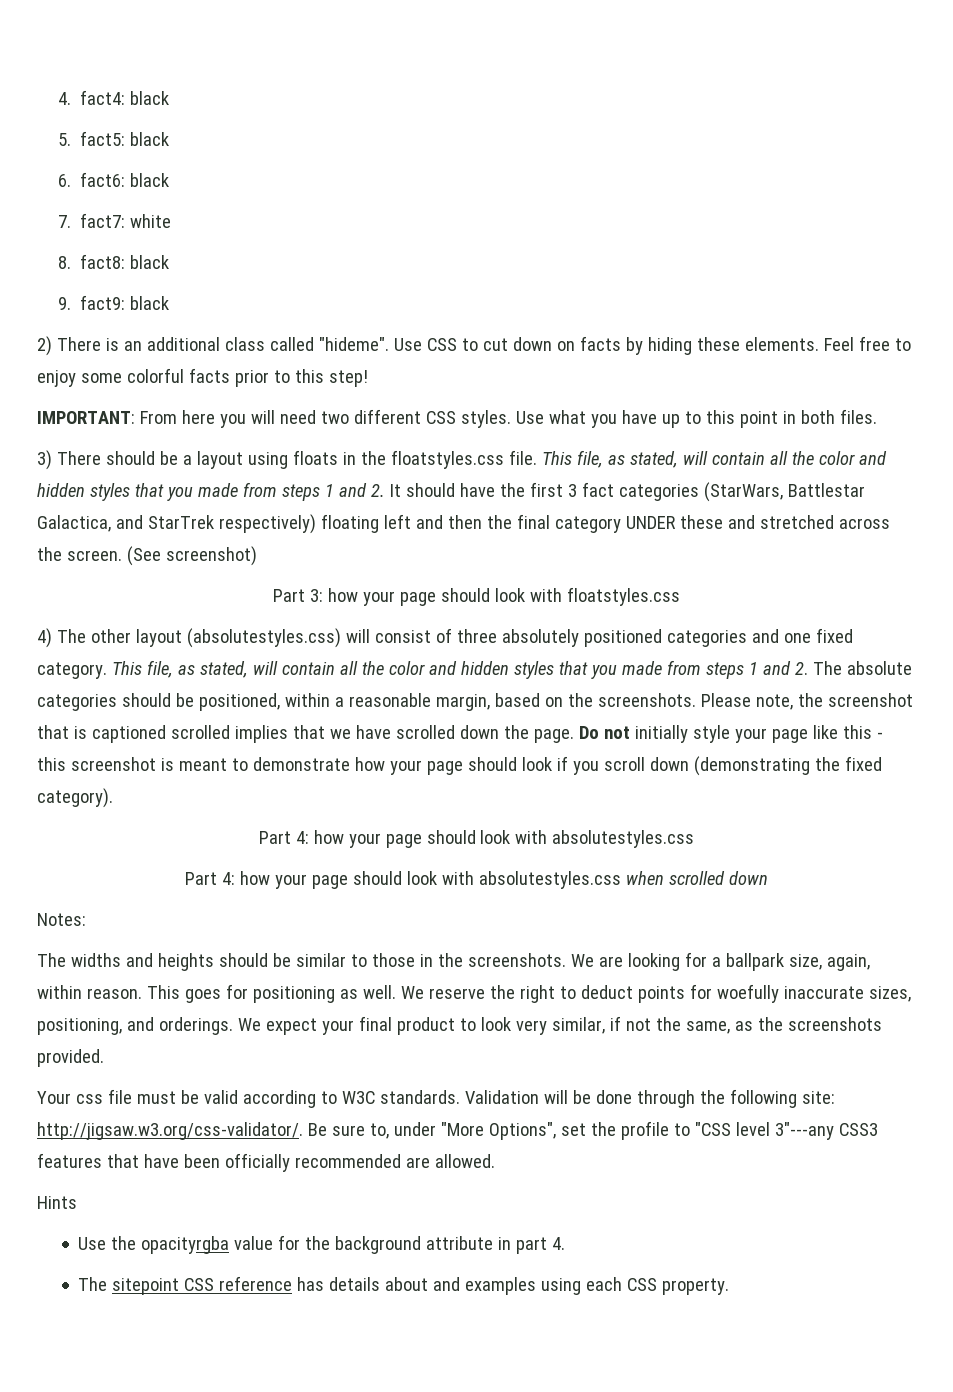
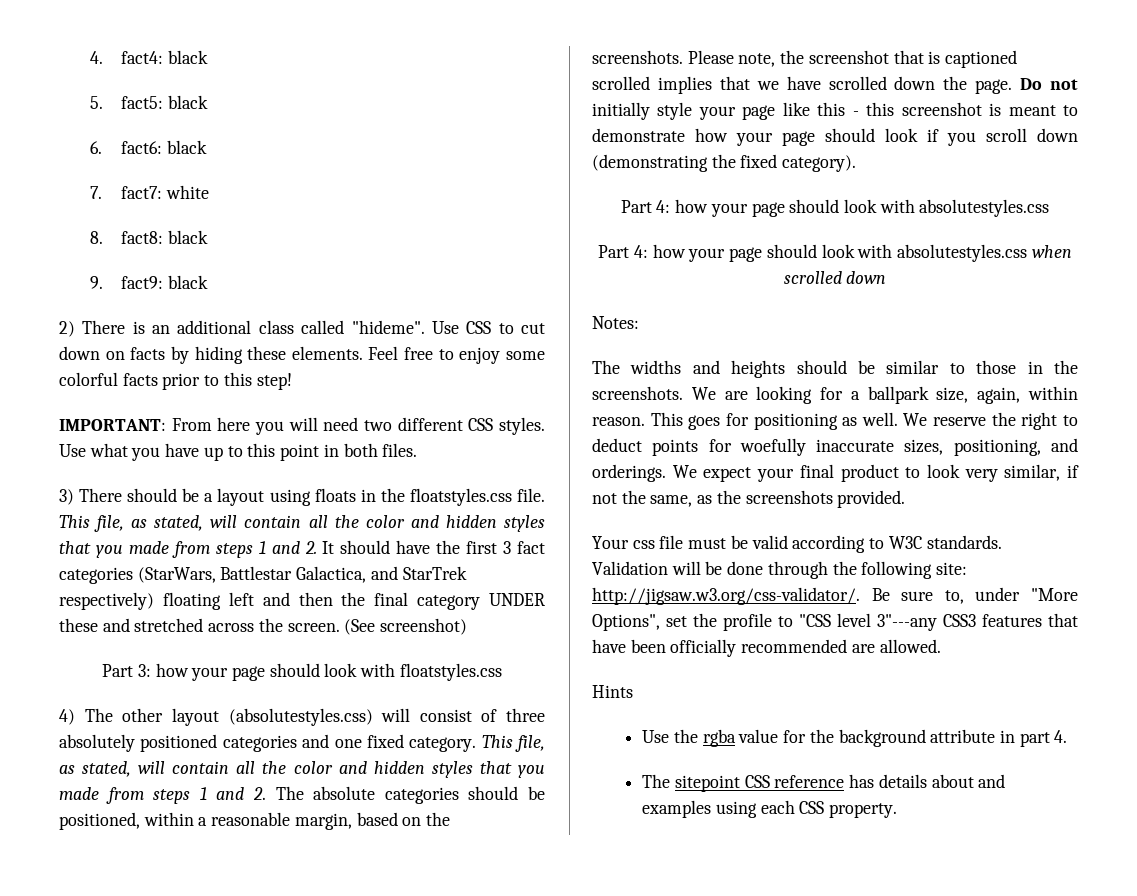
[141,1236,230,1254] opacityrgba -> [702,729,736,747] rgba

